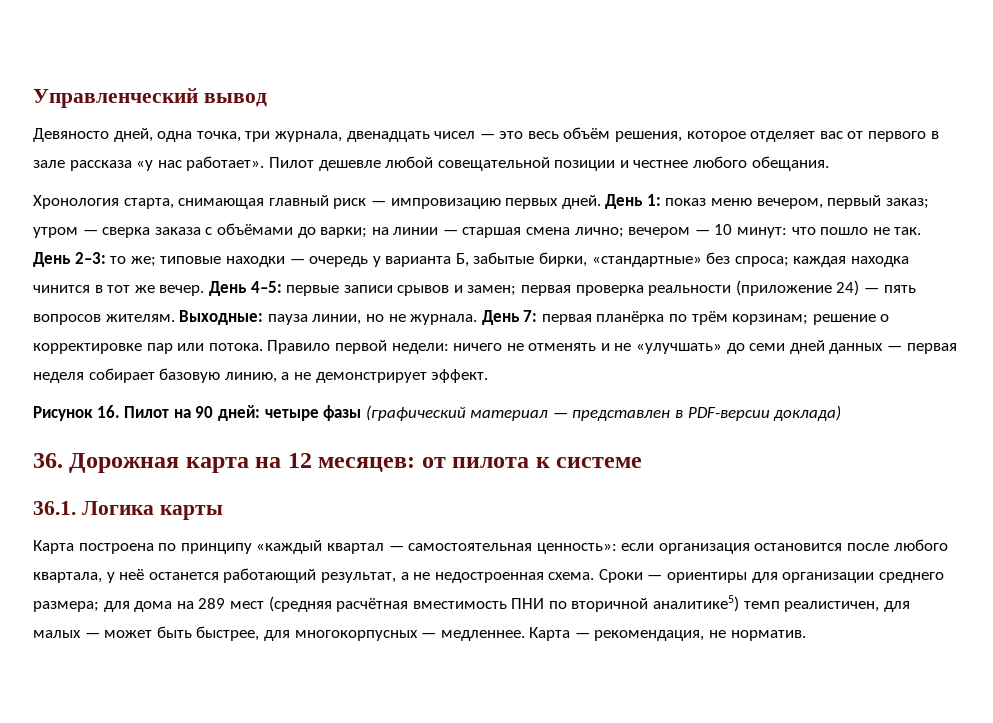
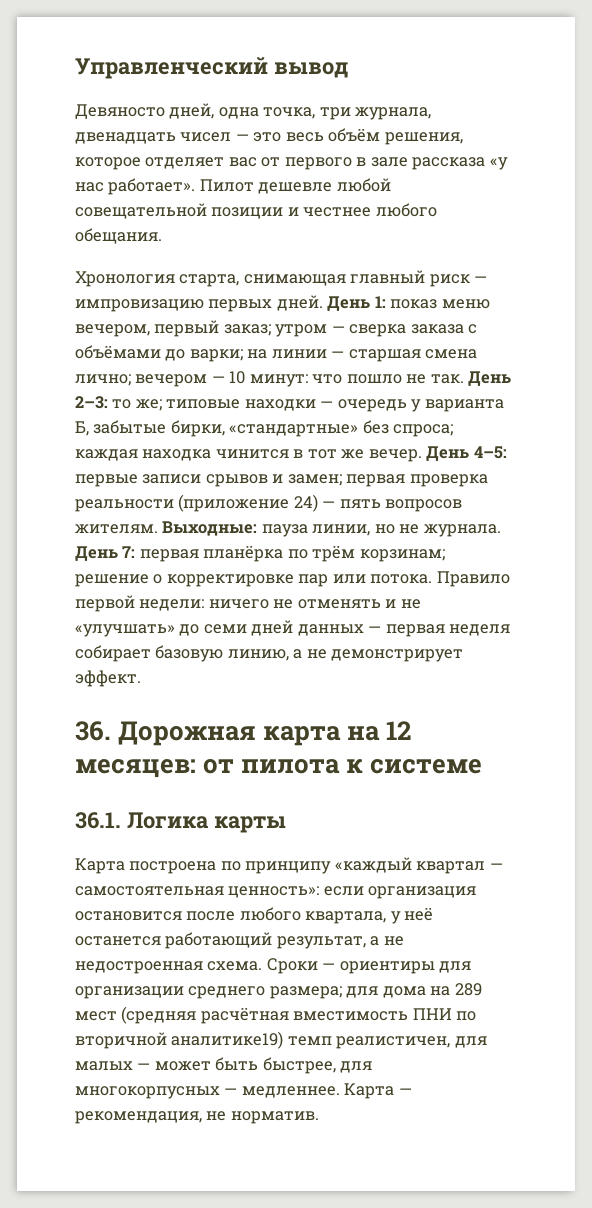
[33,405,842,421] // Рисунок 16. Пилот на 90 дней: четыре фазы (графический материал — представлен в PDF-версии доклада) -> (141, 678) none
[653,595,740,612] аналитике5) -> [171,1031,284,1049] аналитике19)

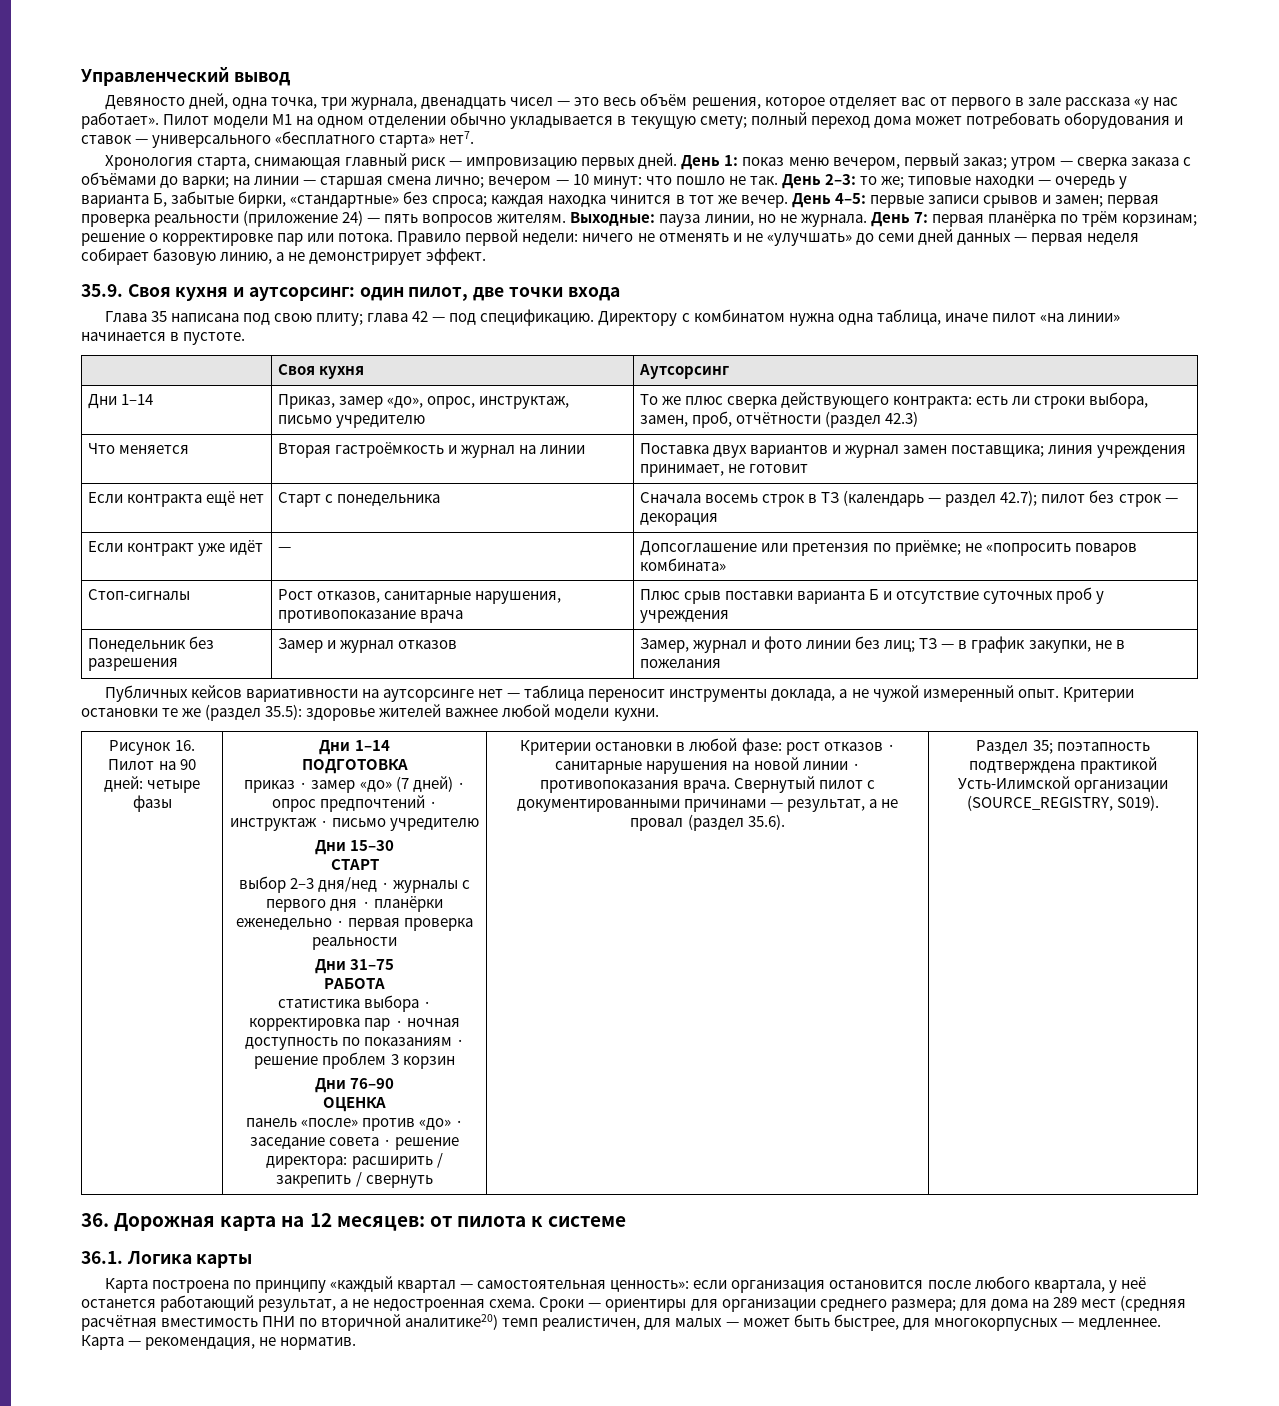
[258,178,391,194] [75,203,437,219] [75,228,162,244] дешевле любой совещательной позиции и честнее любого обещания. -> [213,112,1183,129] [81,131,475,148] модели М1 на одном отделении обычно укладывается в текущую смету; полный переход дома может потребовать оборудования и ставок — универсального «бесплатного старта» нет7.
(141, 678) none -> [81,284,620,301] [104,309,1120,326] [81,332,246,345] [277,364,365,379] [638,364,729,379] [87,394,154,409] [277,394,570,409] [277,415,426,428] [639,392,1149,409] [639,411,919,428] [87,443,190,454] [277,442,586,458] [639,443,1187,458] [639,464,809,477] [87,491,265,507] [277,492,441,507] [639,490,1178,507] [639,513,718,526] [87,540,264,556] [277,547,291,552] [639,540,1138,556] [639,558,726,571] [87,589,190,600] [277,589,562,604] [277,610,464,623] [639,587,1105,604] [639,610,729,623] [87,636,215,652] [87,658,178,671] [277,638,458,653] [639,636,1125,653] [639,659,721,668] [104,685,1134,702] [81,704,659,721] [109,740,195,755] [108,759,196,770] [103,776,201,793] [132,795,172,812] [319,740,390,755] [301,759,408,774] [244,776,465,793] [271,795,438,812] [229,818,480,831] [314,840,395,855] [330,859,379,870] [238,876,471,893] [266,896,443,912] [235,918,474,931] [312,937,397,950] [314,959,395,974] [324,978,385,989] [277,995,432,1012] [249,1018,460,1031] [244,1037,465,1050] [254,1052,455,1069] [314,1078,395,1093] [323,1097,386,1112] [245,1118,464,1131] [249,1137,460,1150] [266,1153,443,1169] [276,1172,433,1188] [520,738,895,755] [555,757,860,774] [539,776,876,793] [516,799,899,812] [630,814,785,831] [976,740,1150,754] [969,757,1157,774] [957,776,1169,793] [966,795,1160,811] // 35.9. Своя кухня и аутсорсинг: один пилот, две точки входа // Глава 35 написана под свою плиту; глава 42 — под спецификацию. Директору с комбинатом нужна одна таблица, иначе пилот «на линии» начинается в пустоте. // | Своя кухня | Аутсорсинг // Дни 1–14 | Приказ, замер «до», опрос, инструктаж, письмо учредителю | То же плюс сверка действующего контракта: есть ли строки выбора, замен, проб, отчётности (раздел 42.3) // Что меняется | Вторая гастроёмкость и журнал на линии | Поставка двух вариантов и журнал замен поставщика; линия учреждения принимает, не готовит // Если контракта ещё нет | Старт с понедельника | Сначала восемь строк в ТЗ (календарь — раздел 42.7); пилот без строк — декорация // Если контракт уже идёт | — | Допсоглашение или претензия по приёмке; не «попросить поваров комбината» // Стоп-сигналы | Рост отказов, санитарные нарушения, противопоказание врача | Плюс срыв поставки варианта Б и отсутствие суточных проб у учреждения // Понедельник без разрешения | Замер и журнал отказов | Замер, журнал и фото линии без лиц; ТЗ — в график закупки, не в пожелания // Публичных кейсов вариативности на аутсорсинге нет — таблица переносит инструменты доклада, а не чужой измеренный опыт. Критерии остановки те же (раздел 35.5): здоровье жителей важнее любой модели кухни. // Рисунок 16. Пилот на 90 дней: четыре фазы | Дни 1–14 // ПОДГОТОВКА // приказ · замер «до» (7 дней) · опрос предпочтений · инструктаж · письмо учредителю // Дни 15–30 // СТАРТ // выбор 2–3 дня/нед · журналы с первого дня · планёрки еженедельно · первая проверка реальности // Дни 31–75 // РАБОТА // статистика выбора · корректировка пар · ночная доступность по показаниям · решение проблем 3 корзин // Дни 76–90 // ОЦЕНКА // панель «после» против «до» · заседание совета · решение директора: расширить / закрепить / свернуть | Критерии остановки в любой фазе: рост отказов · санитарные нарушения на новой линии · противопоказания врача. Свернутый пилот с документированными причинами — результат, а не провал (раздел 35.6). | Раздел 35; поэтапность подтверждена практикой Усть-Илимской организации (SOURCE_REGISTRY, S019).
[171,1031,284,1049] аналитике19) -> [405,1314,499,1330] аналитике20)

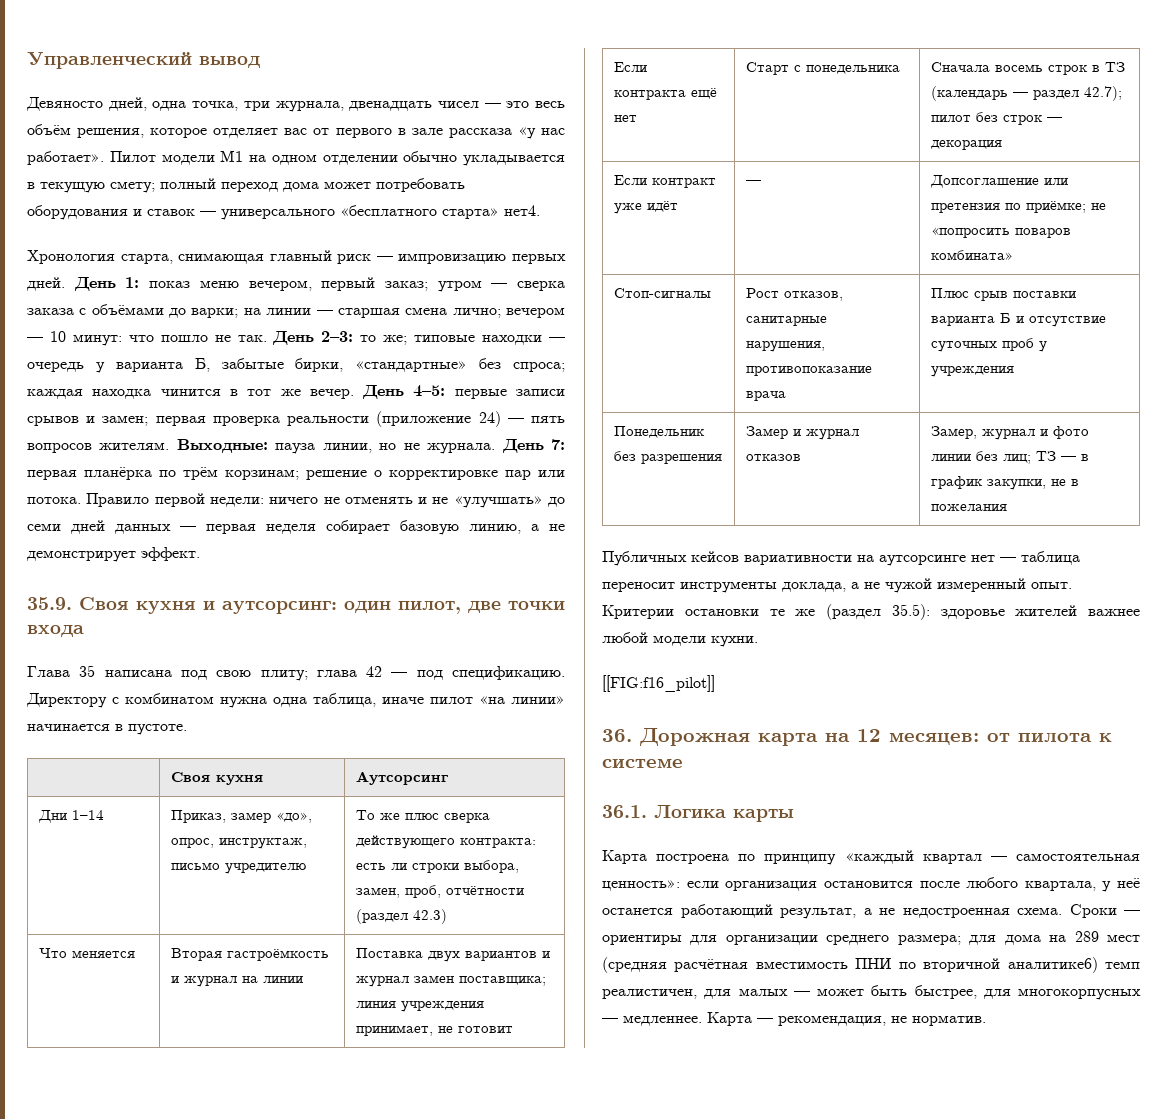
[439,131,475,144] нет7. -> [504,205,540,216] нет4.
[109,740,195,755] [108,759,196,770] [103,776,201,793] [132,795,172,812] [319,740,390,755] [301,759,408,774] [244,776,465,793] [271,795,438,812] [229,818,480,831] [314,840,395,855] [330,859,379,870] [238,876,471,893] [266,896,443,912] [235,918,474,931] [312,937,397,950] [314,959,395,974] [324,978,385,989] [277,995,432,1012] [249,1018,460,1031] [244,1037,465,1050] [254,1052,455,1069] [314,1078,395,1093] [323,1097,386,1112] [245,1118,464,1131] [249,1137,460,1150] [266,1153,443,1169] [276,1172,433,1188] [520,738,895,755] [555,757,860,774] [539,776,876,793] [516,799,899,812] [630,814,785,831] [976,740,1150,754] [969,757,1157,774] [957,776,1169,793] [966,795,1160,811] // Рисунок 16. Пилот на 90 дней: четыре фазы | Дни 1–14 // ПОДГОТОВКА // приказ · замер «до» (7 дней) · опрос предпочтений · инструктаж · письмо учредителю // Дни 15–30 // СТАРТ // выбор 2–3 дня/нед · журналы с первого дня · планёрки еженедельно · первая проверка реальности // Дни 31–75 // РАБОТА // статистика выбора · корректировка пар · ночная доступность по показаниям · решение проблем 3 корзин // Дни 76–90 // ОЦЕНКА // панель «после» против «до» · заседание совета · решение директора: расширить / закрепить / свернуть | Критерии остановки в любой фазе: рост отказов · санитарные нарушения на новой линии · противопоказания врача. Свернутый пилот с документированными причинами — результат, а не провал (раздел 35.6). | Раздел 35; поэтапность подтверждена практикой Усть-Илимской организации (SOURCE_REGISTRY, S019). -> [602,675,715,692] // [[FIG:f16_pilot]]
[405,1314,499,1330] аналитике20) -> [1007,957,1098,973] аналитике6)

